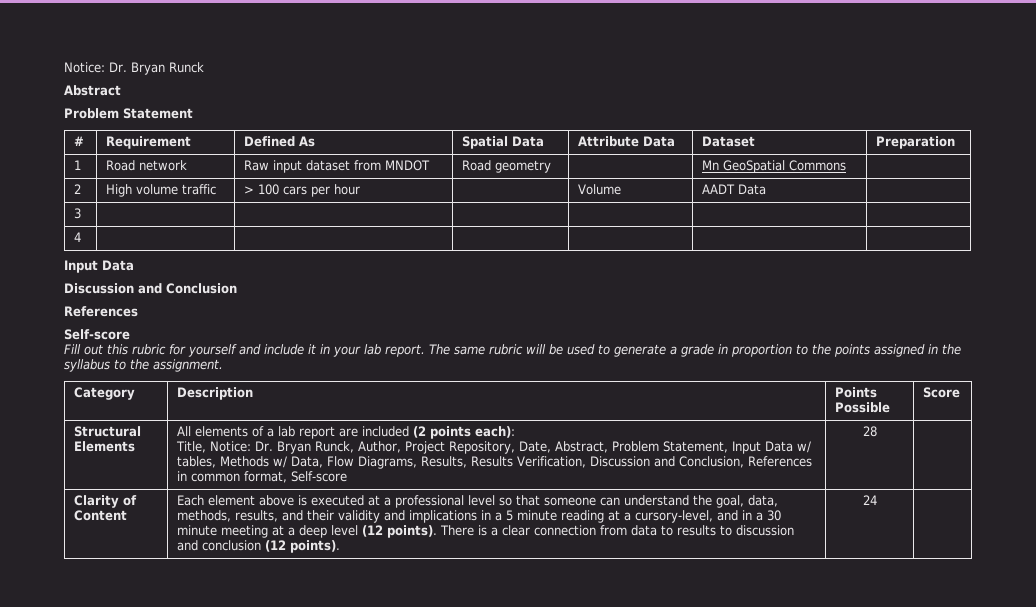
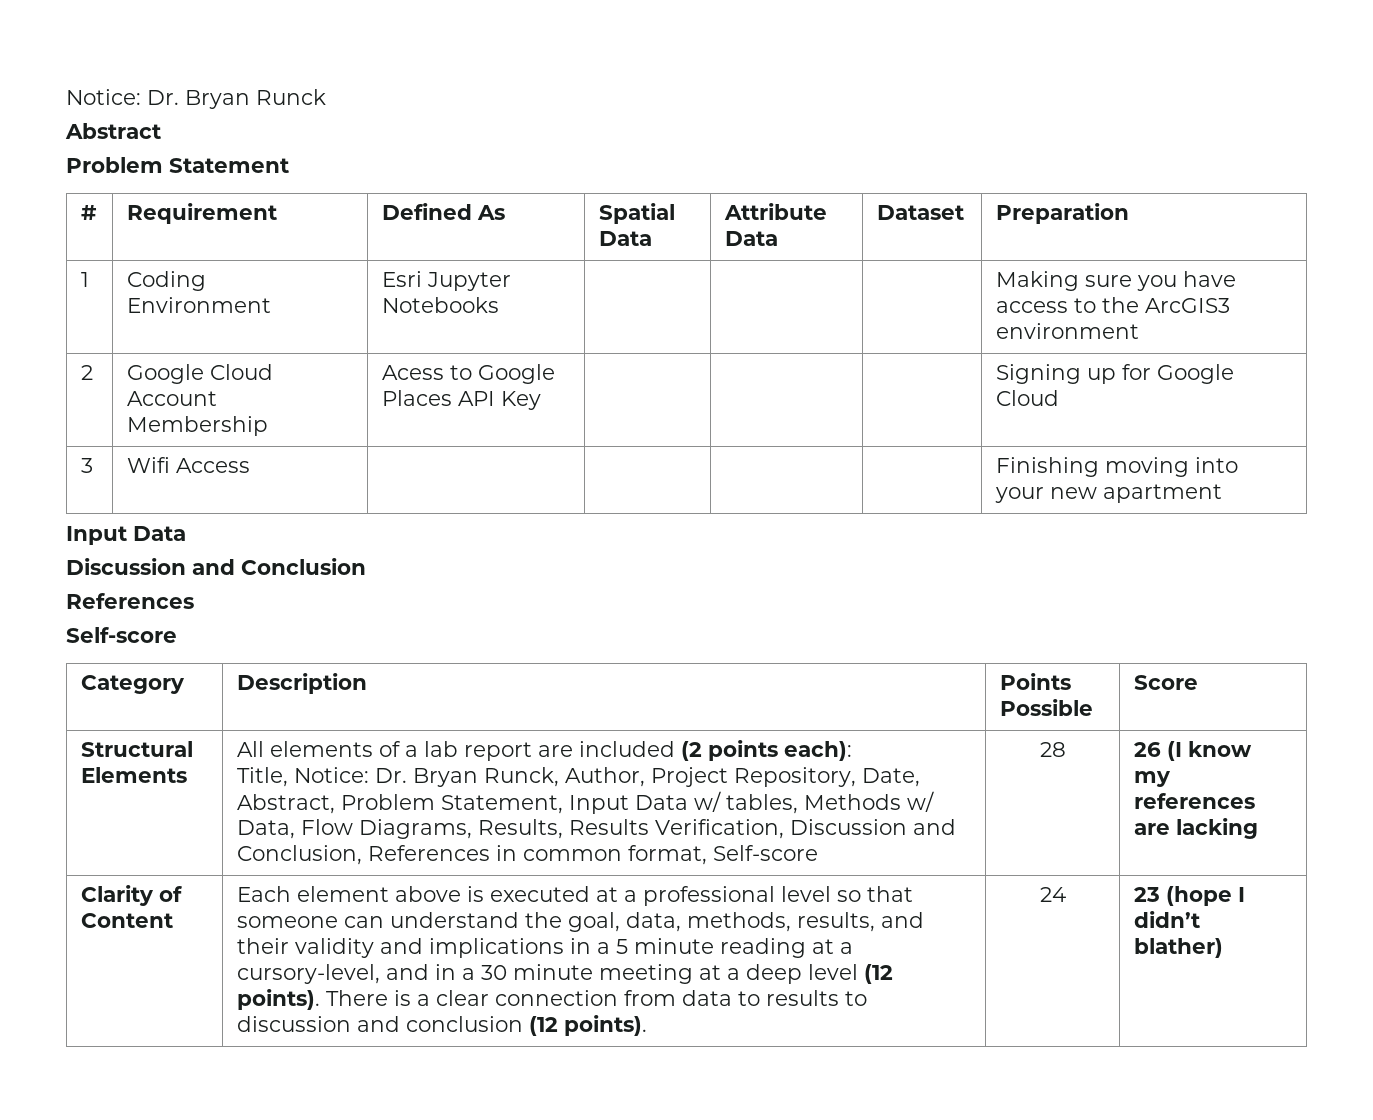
[105,160,187,171] [243,160,430,173] [461,160,551,173] [701,160,846,173] [73,184,81,194] [105,184,216,197] [243,184,360,197] [577,184,621,195] [701,184,766,195] [73,208,81,219] [73,232,81,242] Road network | Raw input dataset from MNDOT | Road geometry | | Mn GeoSpatial Commons | // 2 | High volume traffic | > 100 cars per hour | | Volume | AADT Data | // 3 | | | | | | // 4 | | | | | | -> [127,271,207,291] [127,297,272,313] [382,271,512,291] [382,297,500,313] [996,271,1237,291] [996,297,1231,313] [996,323,1140,339] [81,365,94,380] [127,364,274,384] [127,391,218,406] [127,416,269,436] [382,364,556,384] [382,390,542,410] [996,364,1235,384] [996,390,1060,406] [81,458,94,473] [127,457,251,473] [996,457,1239,477] [995,484,1223,503] Coding Environment | Esri Jupyter Notebooks | | | | Making sure you have access to the ArcGIS3 environment // 2 | Google Cloud Account Membership | Acess to Google Places API Key | | | | Signing up for Google Cloud // 3 | Wifi Access | | | | | Finishing moving into your new apartment
[64,344,961,357] [64,359,223,372] // Fill out this rubric for yourself and include it in your lab report. The same rubric will be used to generate a grade in proportion to the points assigned in the syllabus to the assignment. -> (177, 635) none
(877, 431) none -> [1134,741,1253,761] [1134,771,1172,787] [1134,793,1256,809] [1134,818,1259,839] 26 (I know my references are lacking
(877, 500) none -> [1134,886,1246,906] [1134,911,1201,928] [1134,938,1224,958] 23 (hope I didn’t blather)

